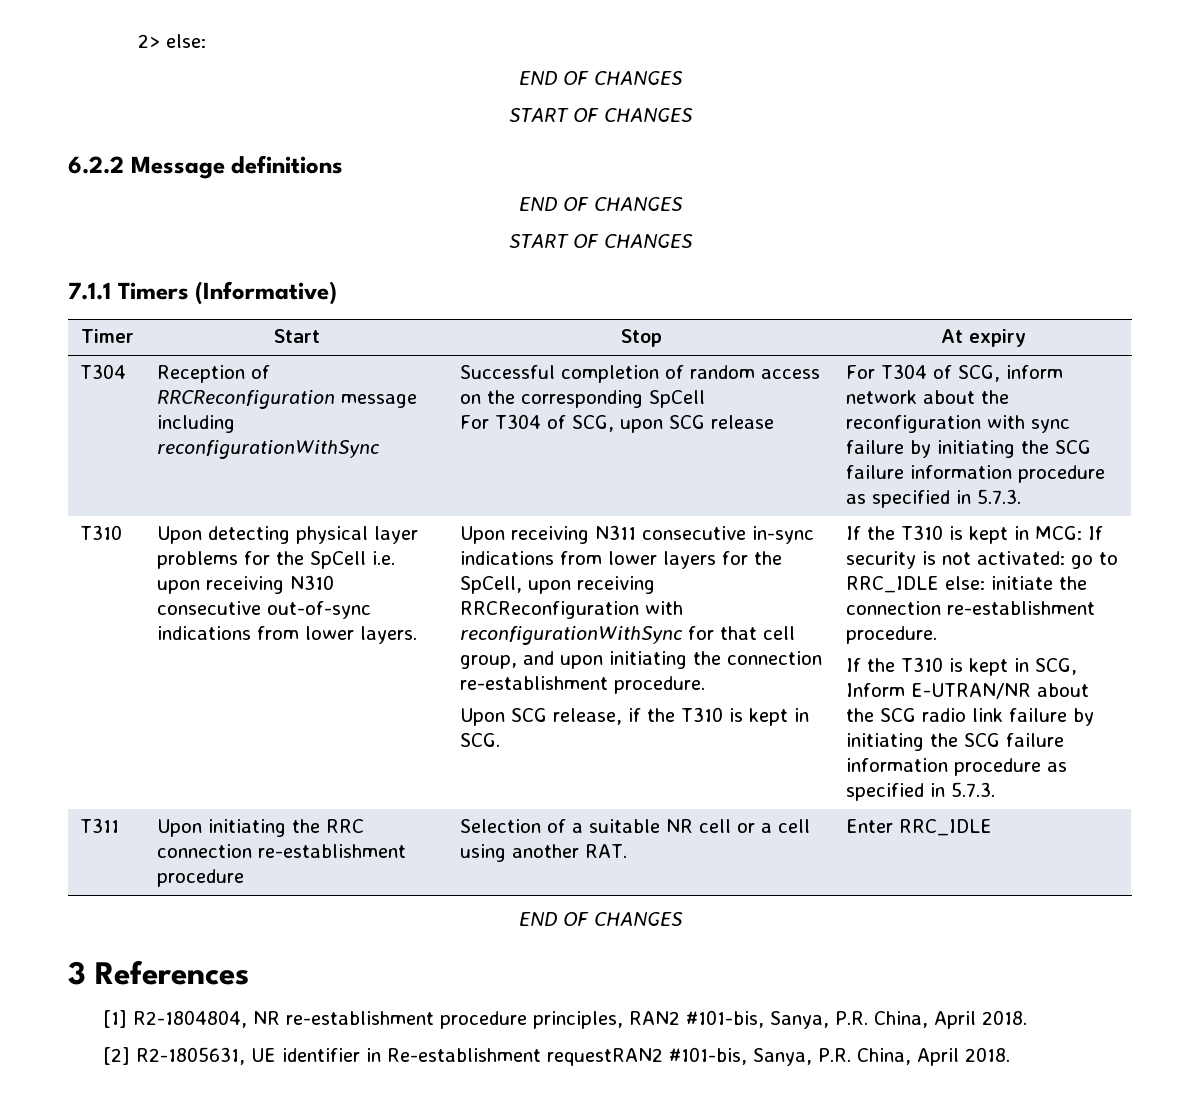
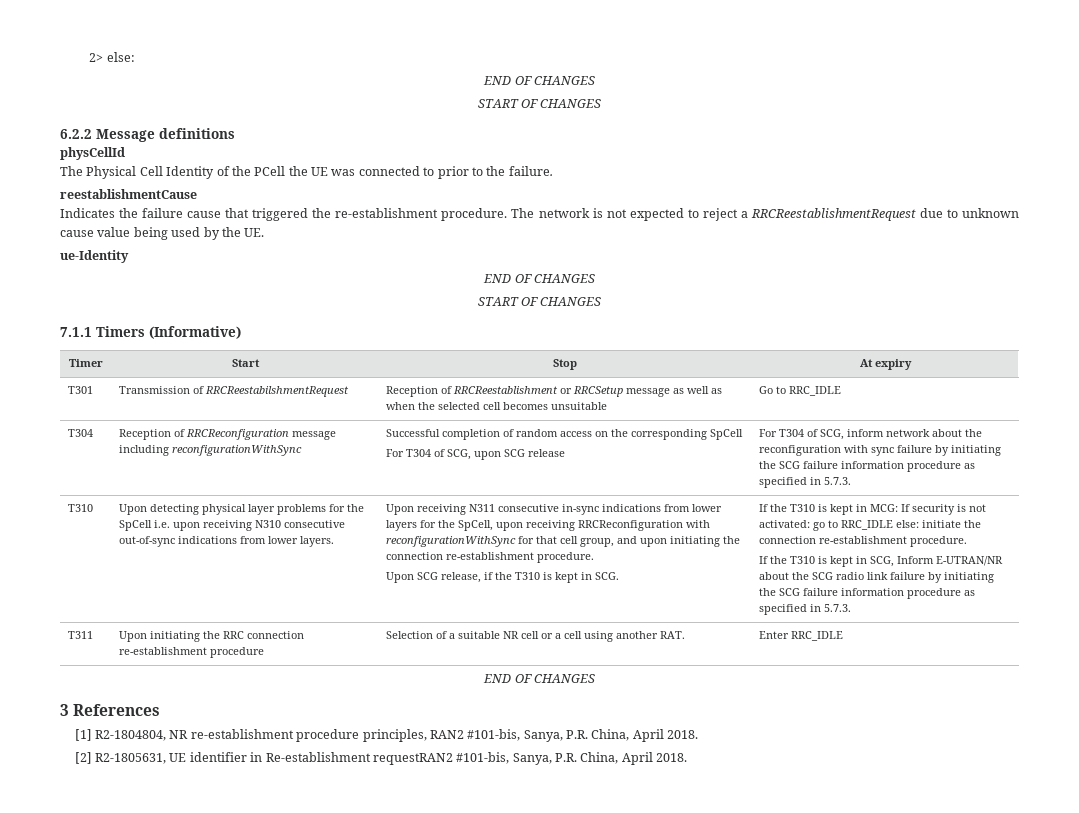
(344, 164) none -> [60,147,125,160] [60,166,553,179] [60,189,197,199] [60,208,1019,221] [60,227,265,240] [60,250,129,263] // physCellId // The Physical Cell Identity of the PCell the UE was connected to prior to the failure. // reestablishmentCause // Indicates the failure cause that triggered the re-establishment procedure. The network is not expected to reject a RRCReestablishmentRequest due to unknown cause value being used by the UE. // ue-Identity
(1026, 338) none -> [68,386,94,394] [119,386,350,397] [386,386,723,397] [386,402,608,410] [759,386,842,396] // T301 | Transmission of RRCReestabilshmentRequest | Reception of RRCReestablishment or RRCSetup message as well as when the selected cell becomes unsuitable | Go to RRC_IDLE

